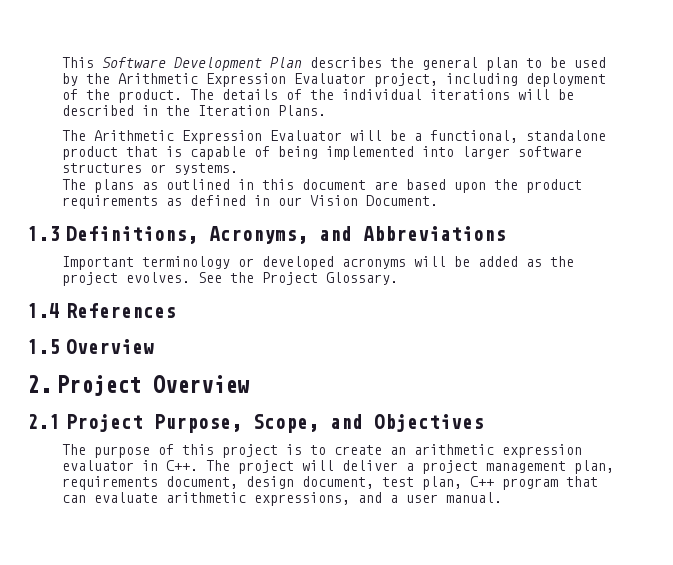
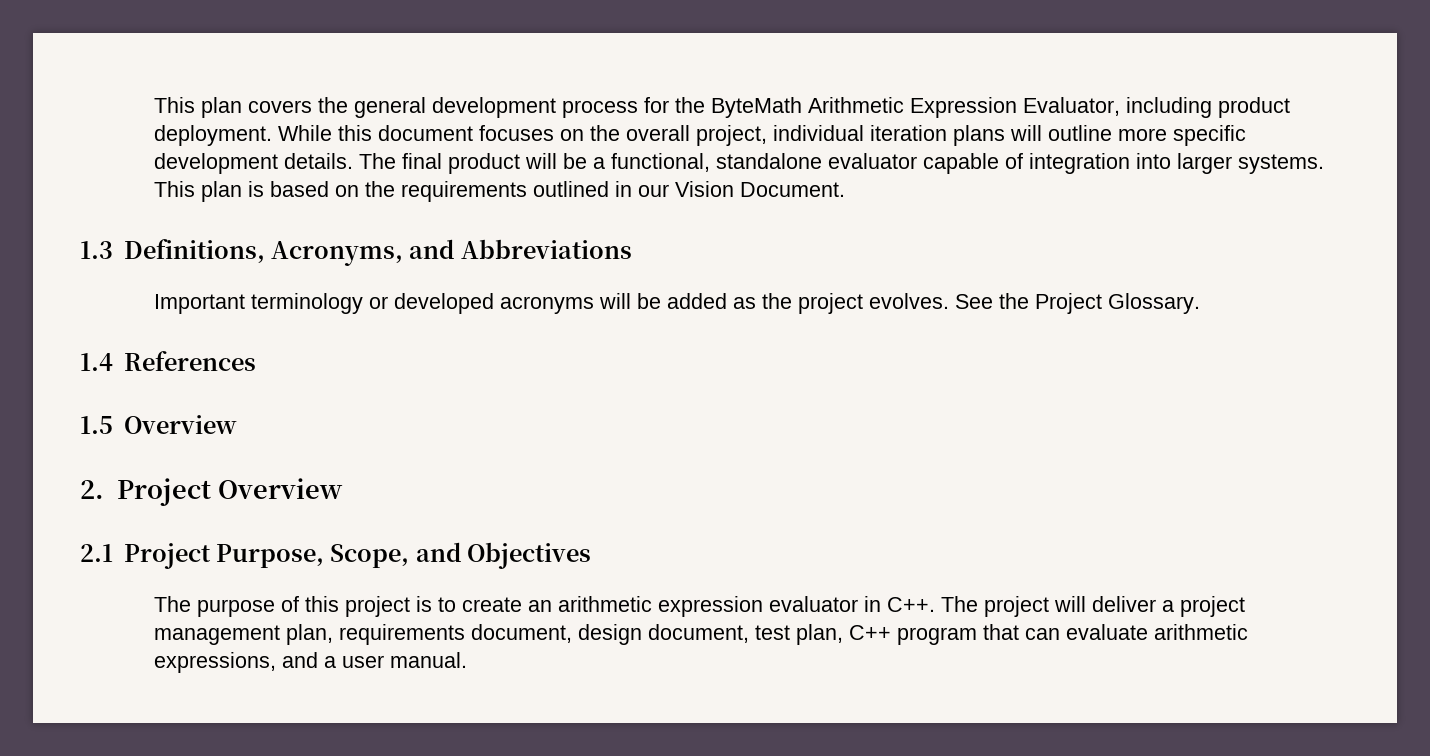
[62,57,607,71] [62,73,607,87] [62,89,575,103] [62,105,327,116] [62,130,343,144] This Software Development Plan describes the general plan to be used by the Arithmetic Expression Evaluator project, including deployment of the product. The details of the individual iterations will be described in the Iteration Plans. // The Arithmetic Expression Evaluator -> [154,97,1291,118] [154,125,1247,146] [154,153,521,174] This plan covers the general development process for the ByteMath Arithmetic Expression Evaluator, including product deployment. While this document focuses on the overall project, individual iteration plans will outline more specific development details. The final product
[62,146,583,160] [62,163,239,175] [62,179,583,193] [62,195,247,209] product that is capable of being implemented into larger software structures or systems. // The plans as outlined in this document are based upon the product requirements as defined -> [828,153,1325,174] [154,181,610,202] evaluator capable of integration into larger systems. This plan is based on the requirements outlined

